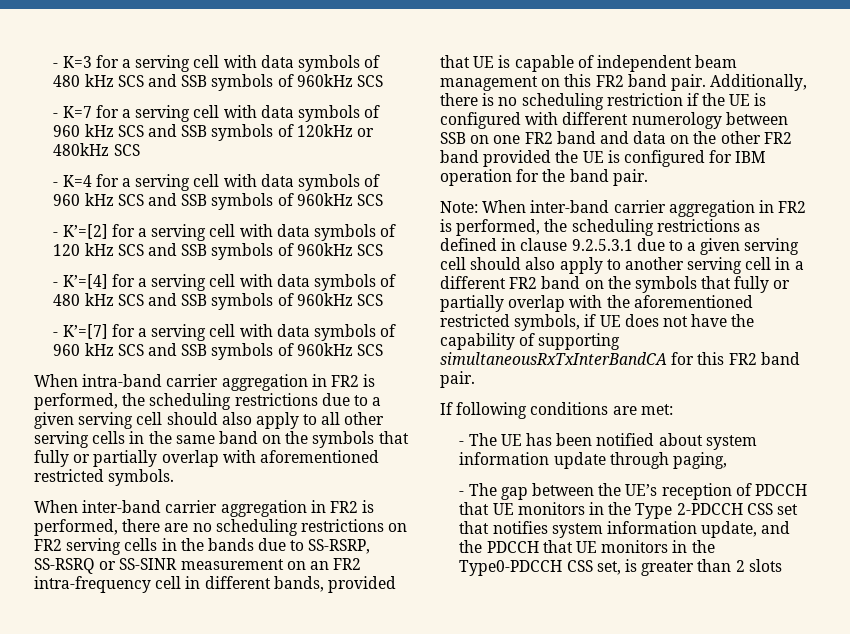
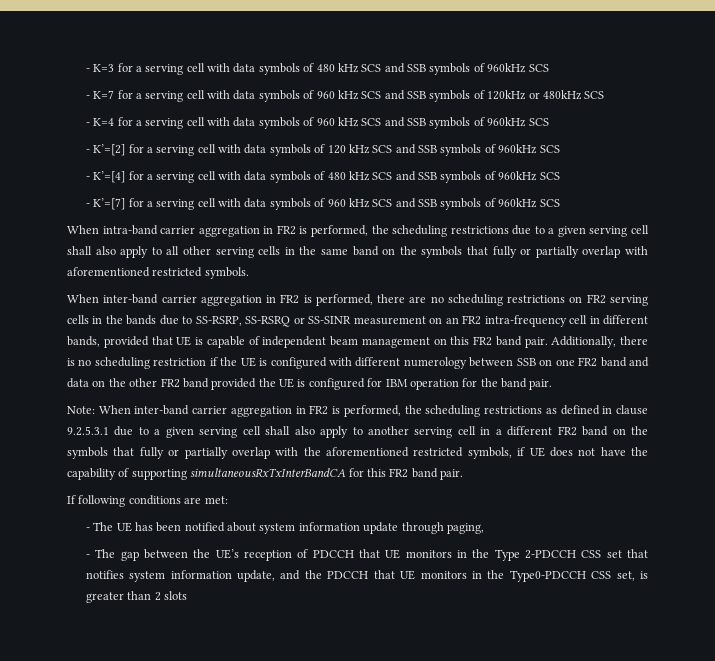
[166,412,218,425] should -> [67,246,92,255] shall
[470,257,522,270] should -> [265,426,291,435] shall

